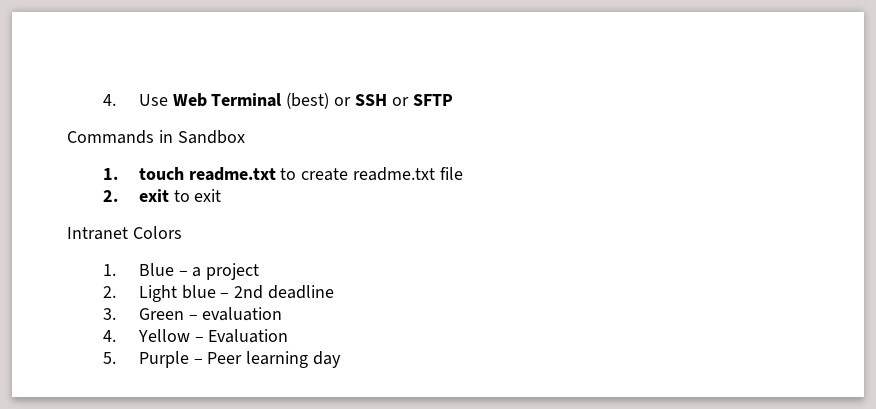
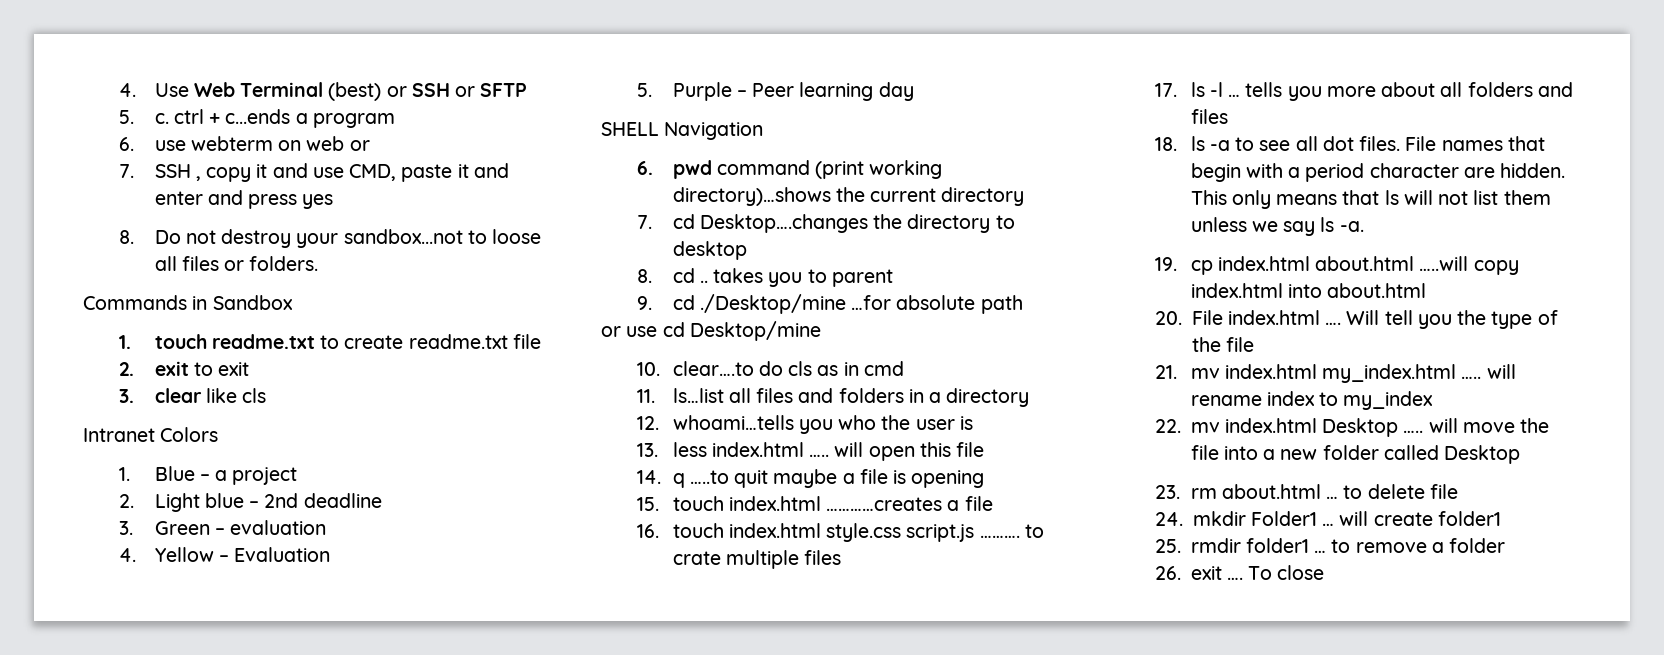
(453, 100) none -> [118,109,395,128] [118,136,370,151] [118,163,509,182] [154,190,334,209] [118,229,542,248] [154,256,319,271] // 5. c. ctrl + c...ends a program // 6. use webterm on web or // 7. SSH , copy it and use CMD, paste it and enter and press yes // 8. Do not destroy your sandbox...not to loose all files or folders.
(222, 195) none -> [118,388,267,403] // 3. clear like cls
(342, 359) none -> [601,122,764,140] [636,160,943,179] [672,187,1025,206] [636,214,1015,233] [672,241,747,260] [636,268,893,287] [636,294,1023,314] [601,321,821,341] [636,361,904,376] [636,388,1030,407] [636,415,973,434] [636,442,985,461] [636,469,985,488] [636,496,993,511] [636,523,1044,542] [672,550,842,569] [1154,82,1573,101] [1190,109,1228,124] [1154,136,1545,151] [1190,163,1566,182] [1190,190,1551,209] [1190,217,1364,236] [1154,256,1519,275] [1190,283,1427,298] [1154,310,1558,329] [1191,337,1254,352] [1154,364,1516,383] [1190,391,1434,410] [1154,418,1550,437] [1190,445,1521,464] [1154,484,1458,499] [1154,511,1501,526] [1154,538,1506,553] [1154,565,1325,580] // SHELL Navigation // 6. pwd command (print working directory)…shows the current directory // 7. cd Desktop….changes the directory to desktop // 8. cd .. takes you to parent // 9. cd ./Desktop/mine …for absolute path // or use cd Desktop/mine // 10. clear….to do cls as in cmd // 11. ls…list all files and folders in a directory // 12. whoami…tells you who the user is // 13. less index.html ….. will open this file // 14. q …..to quit maybe a file is opening // 15. touch index.html …………creates a file // 16. touch index.html style.css script.js ………. to crate multiple files // 17. ls -l … tells you more about all folders and files // 18. ls -a to see all dot files. File names that begin with a period character are hidden. This only means that ls will not list them unless we say ls -a. // 19. cp index.html about.html …..will copy index.html into about.html // 20. File index.html …. Will tell you the type of the file // 21. mv index.html my_index.html ….. will rename index to my_index // 22. mv index.html Desktop ….. will move the file into a new folder called Desktop // 23. rm about.html … to delete file // 24. mkdir Folder1 … will create folder1 // 25. rmdir folder1 … to remove a folder // 26. exit …. To close

